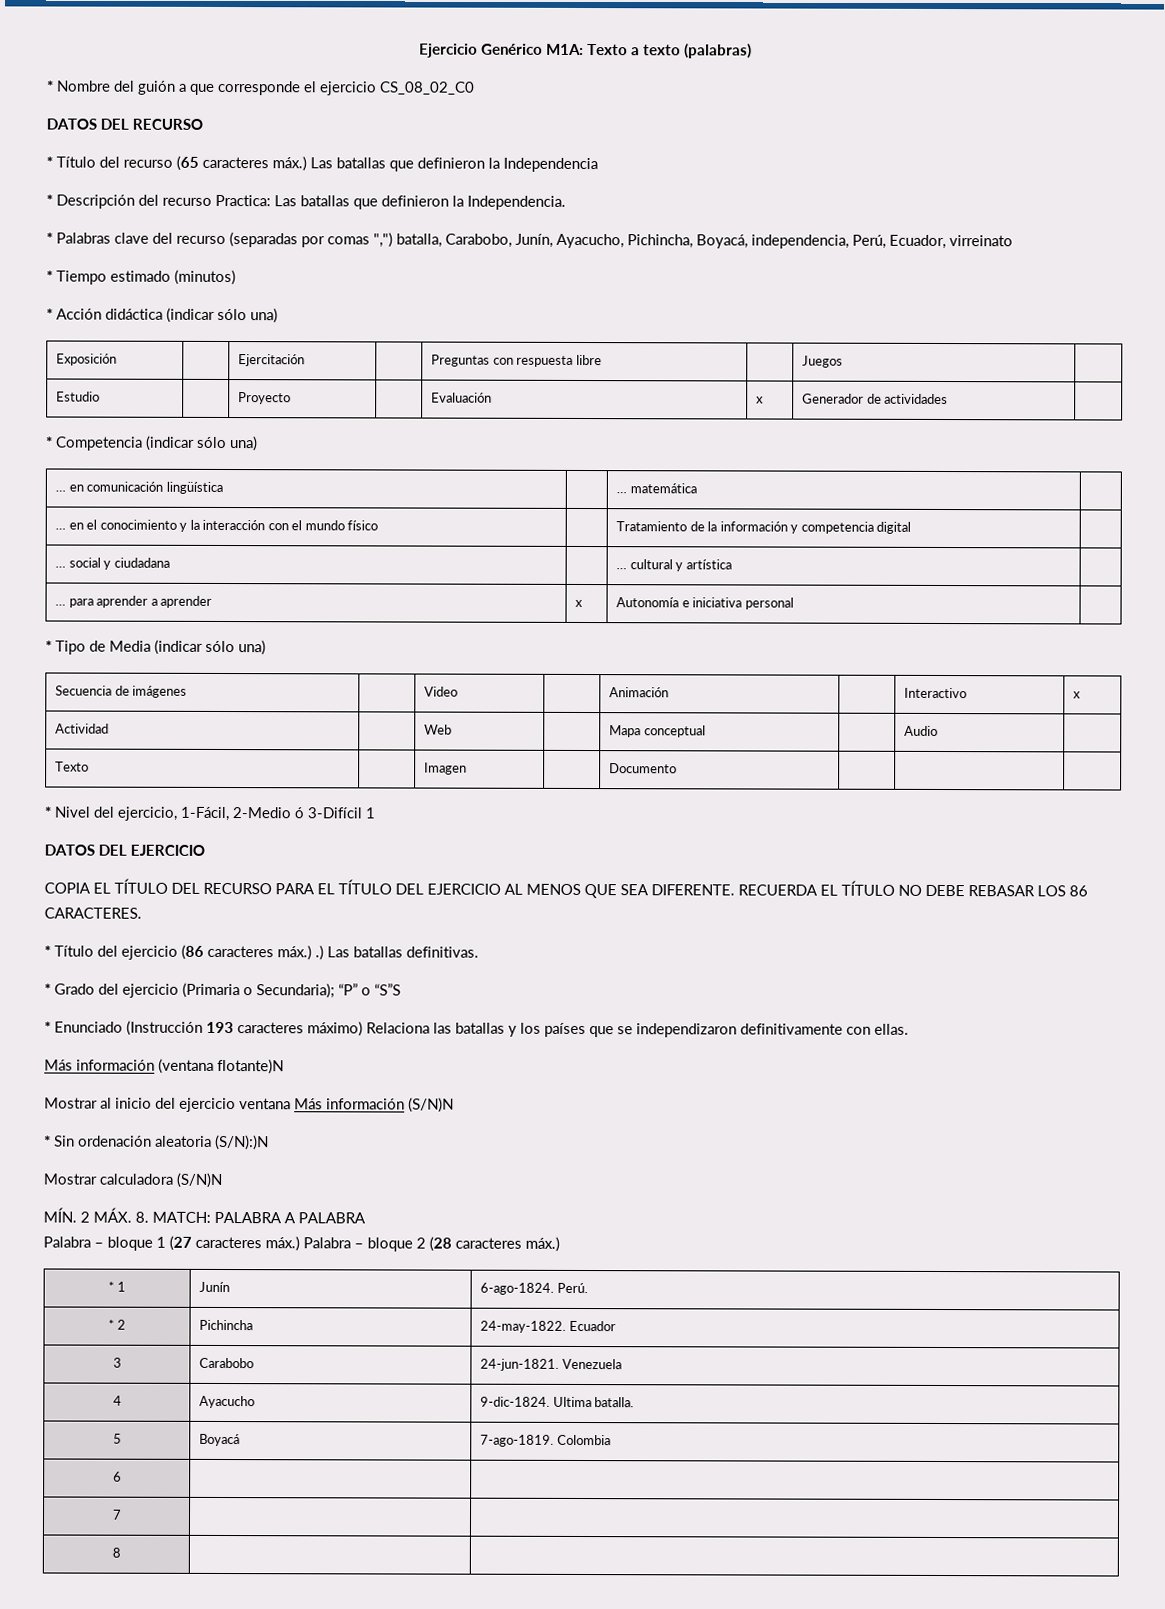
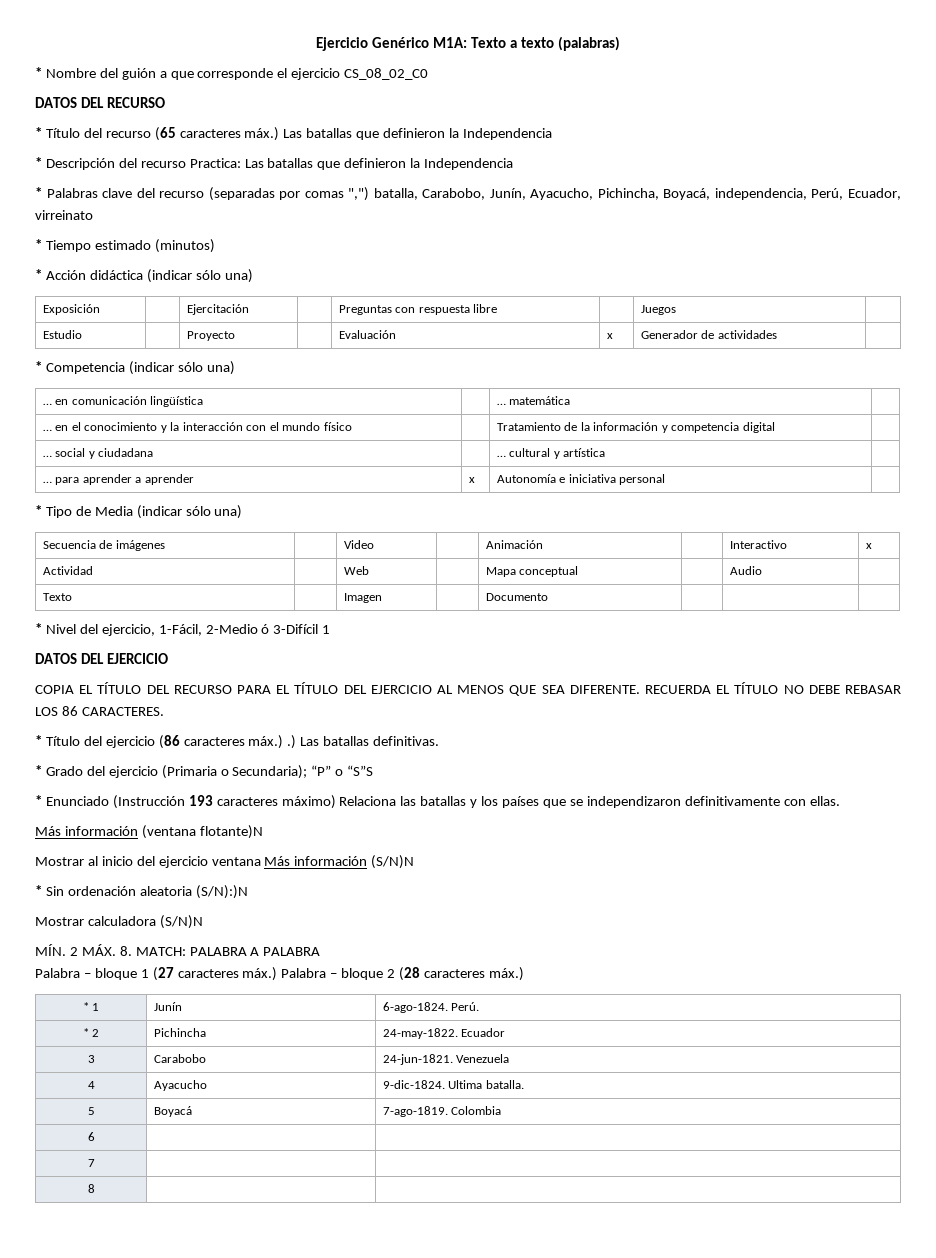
[467,195,566,210] Independencia. -> [424,158,514,170] Independencia

